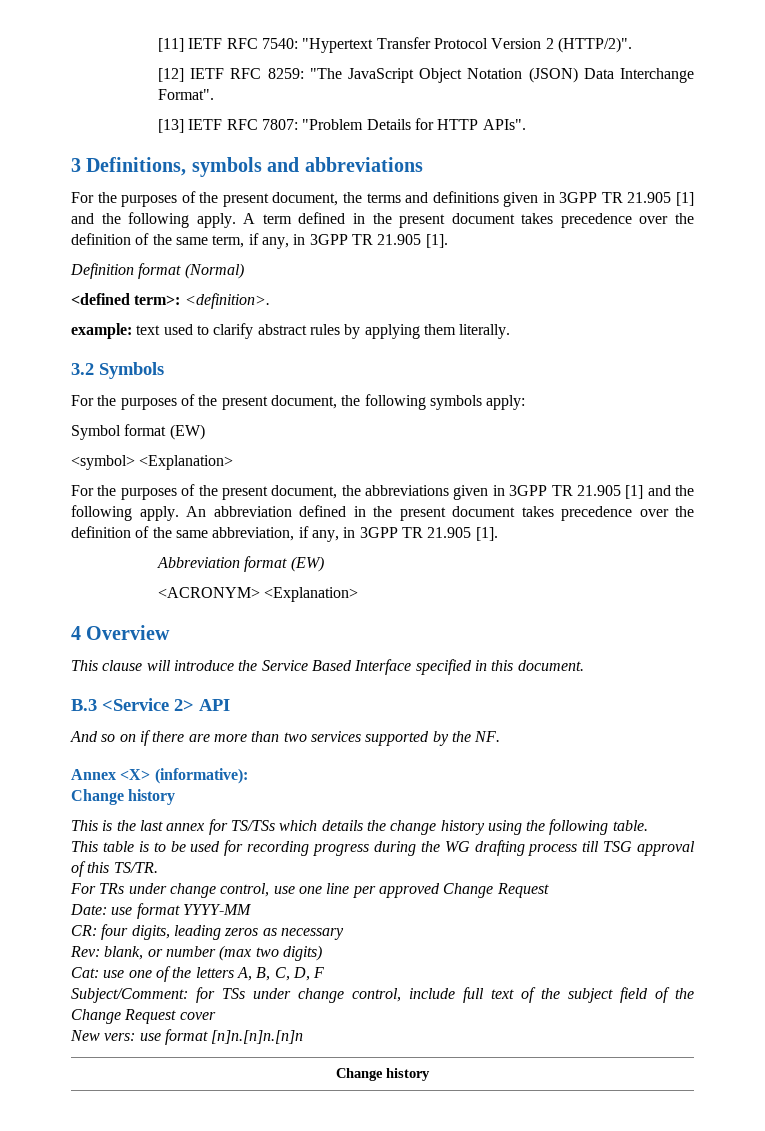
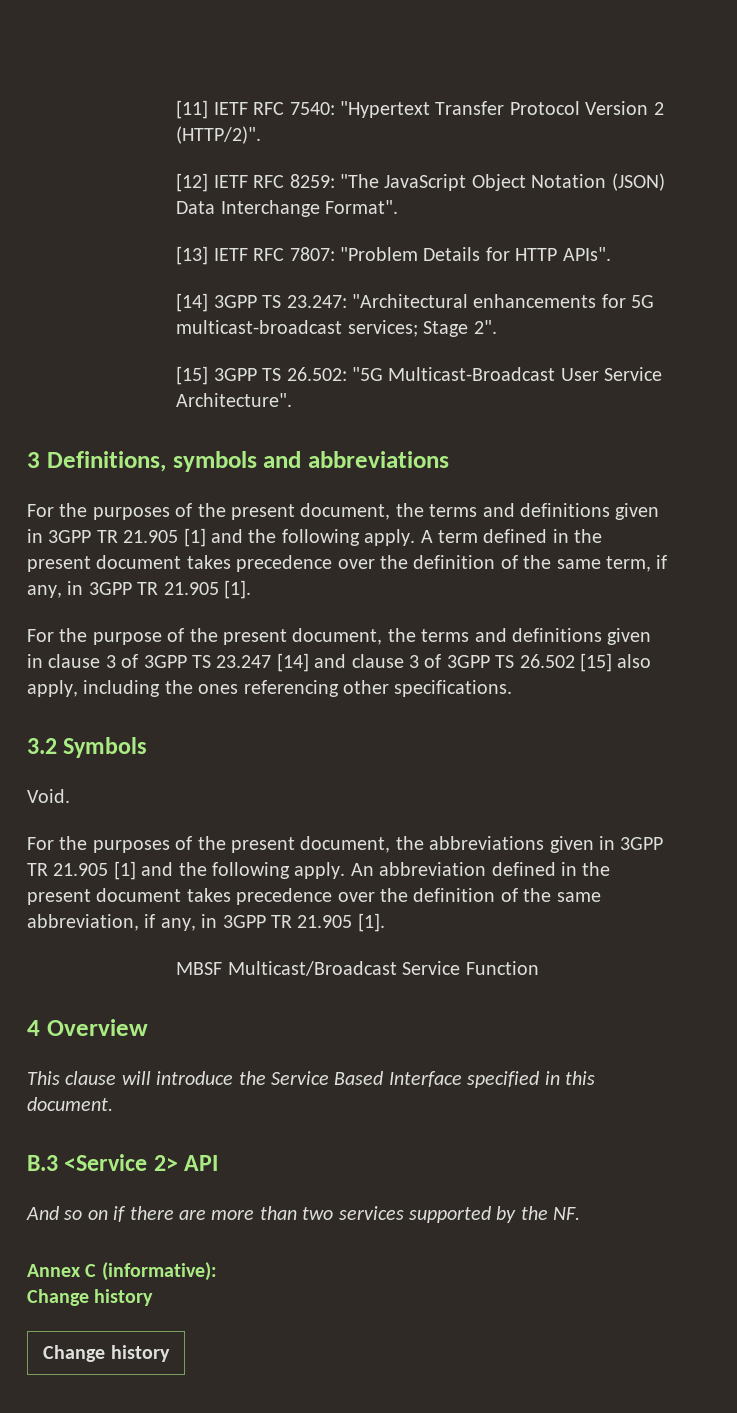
(526, 124) none -> [176,293,655,312] [176,320,497,337] [176,366,663,385] [176,393,293,407] // [14] 3GPP TS 23.247: "Architectural enhancements for 5G multicast-broadcast services; Stage 2". // [15] 3GPP TS 26.502: "5G Multicast-Broadcast User Service Architecture".
[70,263,244,279] [71,293,270,309] [71,323,511,339] [71,362,164,379] [71,394,526,410] [71,424,205,440] [71,455,234,470] // Definition format (Normal) // <defined term>: <definition>. // example: text used to clarify abstract rules by applying them literally. // 3.2 Symbols // For the purposes of the present document, the following symbols apply: // Symbol format (EW) // <symbol> <Explanation> -> [27,628,652,645] [27,653,652,672] [27,680,513,697] [27,737,148,758] [27,789,70,803] // For the purpose of the present document, the terms and definitions given in clause 3 of 3GPP TS 23.247 [14] and clause 3 of 3GPP TS 26.502 [15] also apply, including the ones referencing other specifications. // 3.2 Symbols // Void.
[157,556,324,572] [158,587,359,602] Abbreviation format (EW) // <ACRONYM> <Explanation> -> [176,961,539,976] MBSF Multicast/Broadcast Service Function
[120,769,151,780] <X> -> [85,1264,97,1277] C
[71,819,648,835] [71,840,695,856] [71,861,158,877] [70,883,549,898] [70,903,252,919] [71,924,344,940] [70,945,322,961] [71,966,325,982] [71,987,694,1003] [71,1009,216,1024] [70,1029,304,1045] // This is the last annex for TS/TSs which details the change history using the following table. // This table is to be used for recording progress during the WG drafting process till TSG approval of this TS/TR. // For TRs under change control, use one line per approved Change Request // Date: use format YYYY-MM // CR: four digits, leading zeros as necessary // Rev: blank, or number (max two digits) // Cat: use one of the letters A, B, C, D, F // Subject/Comment: for TSs under change control, include full text of the subject field of the Change Request cover // New vers: use format [n]n.[n]n.[n]n -> (154, 1297) none

